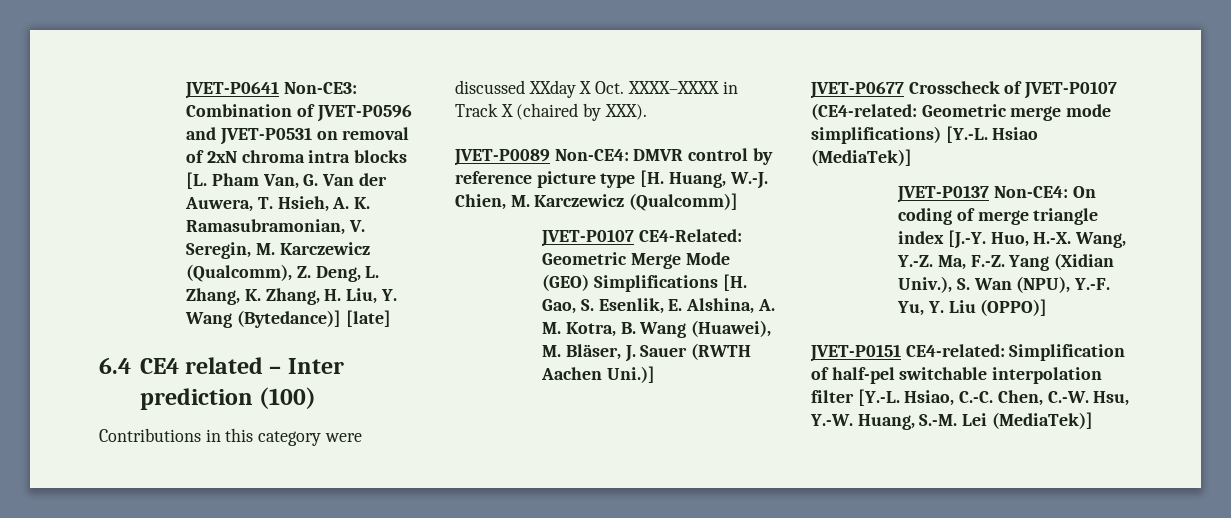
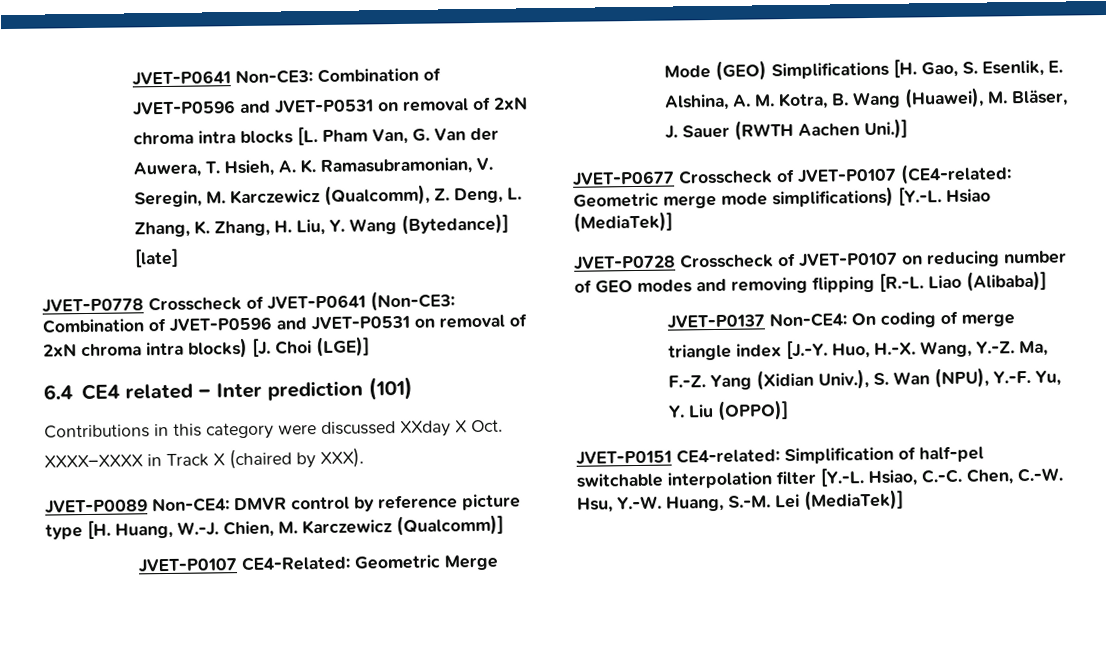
(391, 318) none -> [42,290,455,313] [42,313,527,334] [43,336,370,359] // JVET-P0778 Crosscheck of JVET-P0641 (Non-CE3: Combination of JVET-P0596 and JVET-P0531 on removal of 2xN chroma intra blocks) [J. Choi (LGE)]
[259,387,317,409] (100) -> [367,376,413,401] (101)
(912, 157) none -> [574,250,1067,270] [574,270,1047,294] // JVET-P0728 Crosscheck of JVET-P0107 on reducing number of GEO modes and removing flipping [R.-L. Liao (Alibaba)]

